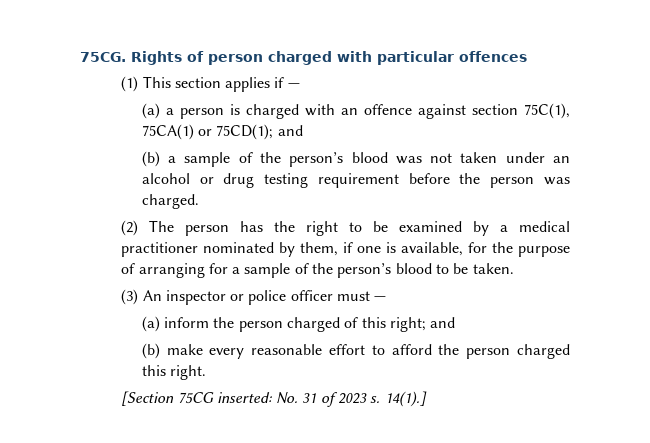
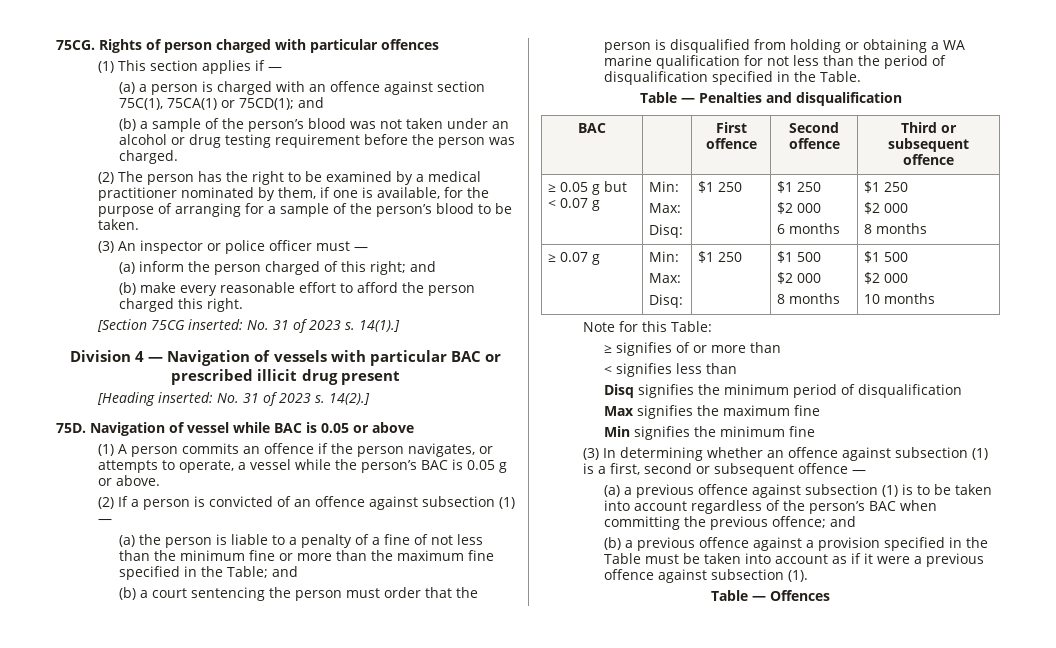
(427, 399) none -> [70,350,501,366] [171,369,400,385] [96,392,370,406] [56,422,414,436] [97,443,493,457] [97,459,507,473] [97,475,160,486] [97,496,515,510] [97,519,112,523] [118,534,483,548] [118,550,494,561] [118,566,298,580] [118,587,478,601] [603,39,965,53] [603,55,946,69] [603,71,861,85] [639,92,902,106] [578,123,606,133] [715,122,747,133] [705,138,757,149] [789,122,839,133] [788,138,840,149] [901,122,957,133] [888,138,969,152] [903,154,954,165] [547,181,627,195] [547,198,600,211] [648,181,679,192] [648,203,681,213] [648,224,683,238] [697,181,742,193] [776,181,821,193] [776,202,821,214] [776,223,840,234] [863,181,908,193] [863,202,908,214] [863,223,927,234] [547,252,600,265] [648,251,679,262] [648,273,681,283] [648,294,683,308] [697,251,742,263] [776,251,821,263] [776,272,821,284] [776,293,840,304] [863,251,908,263] [863,272,908,284] [863,293,935,304] [582,321,712,332] [603,342,781,356] [603,363,737,377] [603,384,962,398] [603,405,820,419] [603,426,815,440] [582,447,988,461] [582,463,866,477] [603,484,992,498] [603,500,937,514] [603,516,856,530] [603,537,988,551] [603,553,984,567] [603,569,808,583] [711,590,830,601] // Division 4 — Navigation of vessels with particular BAC or prescribed illicit drug present // [Heading inserted: No. 31 of 2023 s. 14(2).] // 75D. Navigation of vessel while BAC is 0.05 or above // (1) A person commits an offence if the person navigates, or attempts to operate, a vessel while the person’s BAC is 0.05 g or above. // (2) If a person is convicted of an offence against subsection (1) — // (a) the person is liable to a penalty of a fine of not less than the minimum fine or more than the maximum fine specified in the Table; and // (b) a court sentencing the person must order that the person is disqualified from holding or obtaining a WA marine qualification for not less than the period of disqualification specified in the Table. // Table — Penalties and disqualification // BAC | | First offence | Second offence | Third or subsequent offence // ≥ 0.05 g but < 0.07 g | Min: // Max: // Disq: | $1 250 | $1 250 // $2 000 // 6 months | $1 250 // $2 000 // 8 months // ≥ 0.07 g | Min: // Max: // Disq: | $1 250 | $1 500 // $2 000 // 8 months | $1 500 // $2 000 // 10 months // Note for this Table: // ≥ signifies of or more than // < signifies less than // Disq signifies the minimum period of disqualification // Max signifies the maximum fine // Min signifies the minimum fine // (3) In determining whether an offence against subsection (1) is a first, second or subsequent offence — // (a) a previous offence against subsection (1) is to be taken into account regardless of the person’s BAC when committing the previous offence; and // (b) a previous offence against a provision specified in the Table must be taken into account as if it were a previous offence against subsection (1). // Table — Offences

